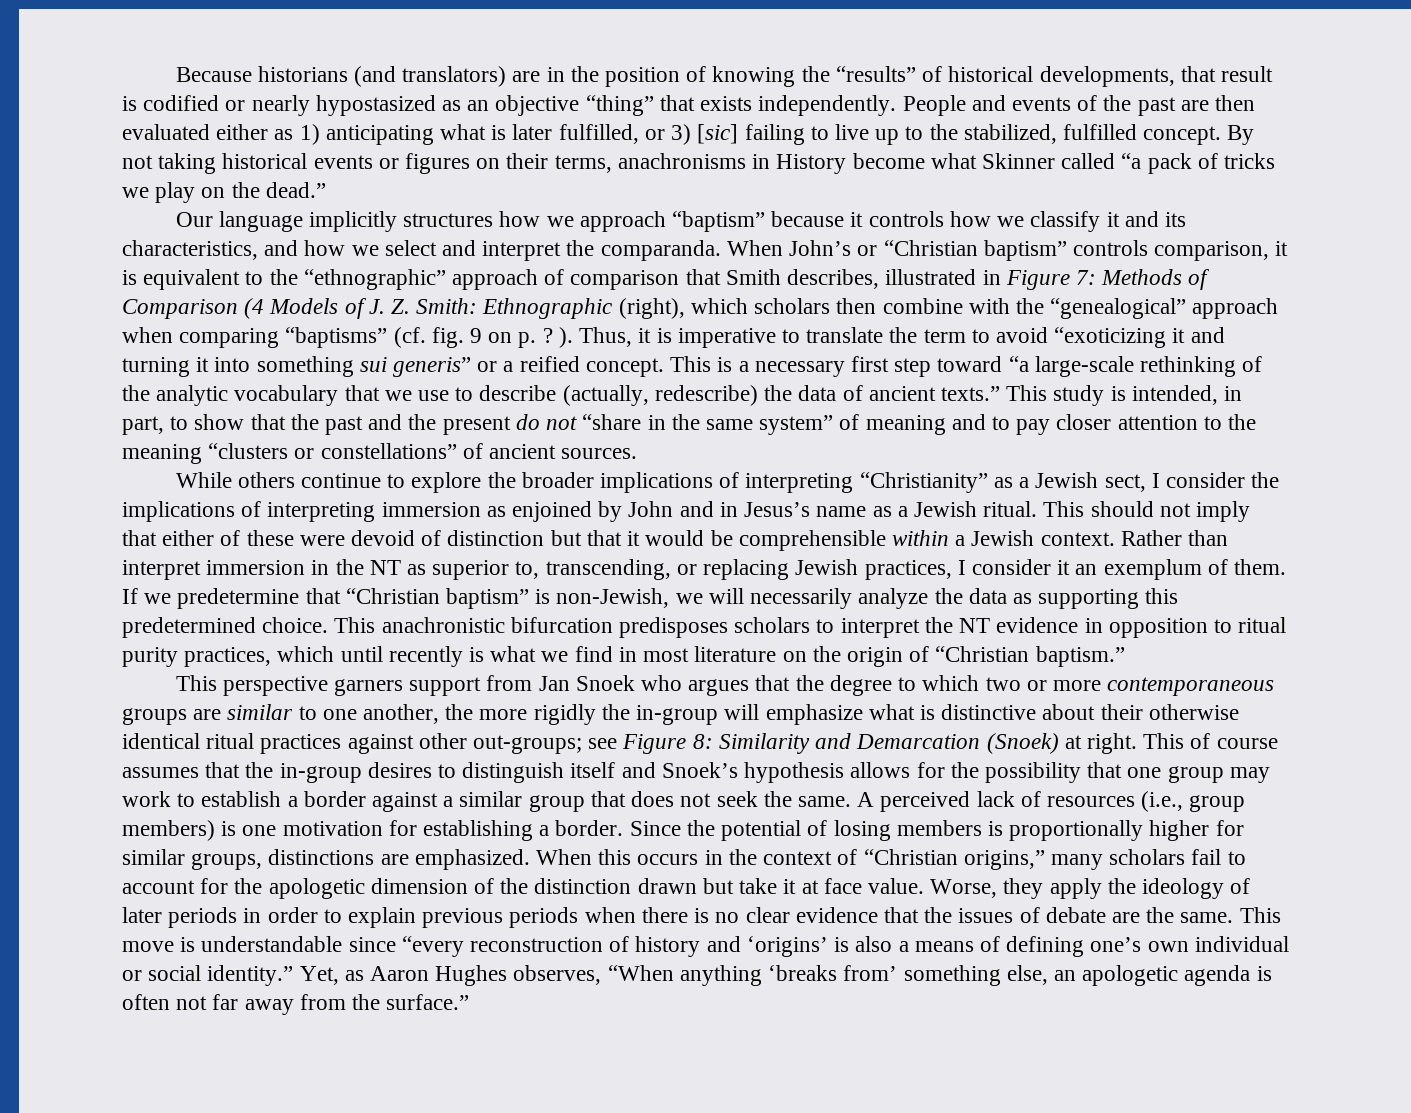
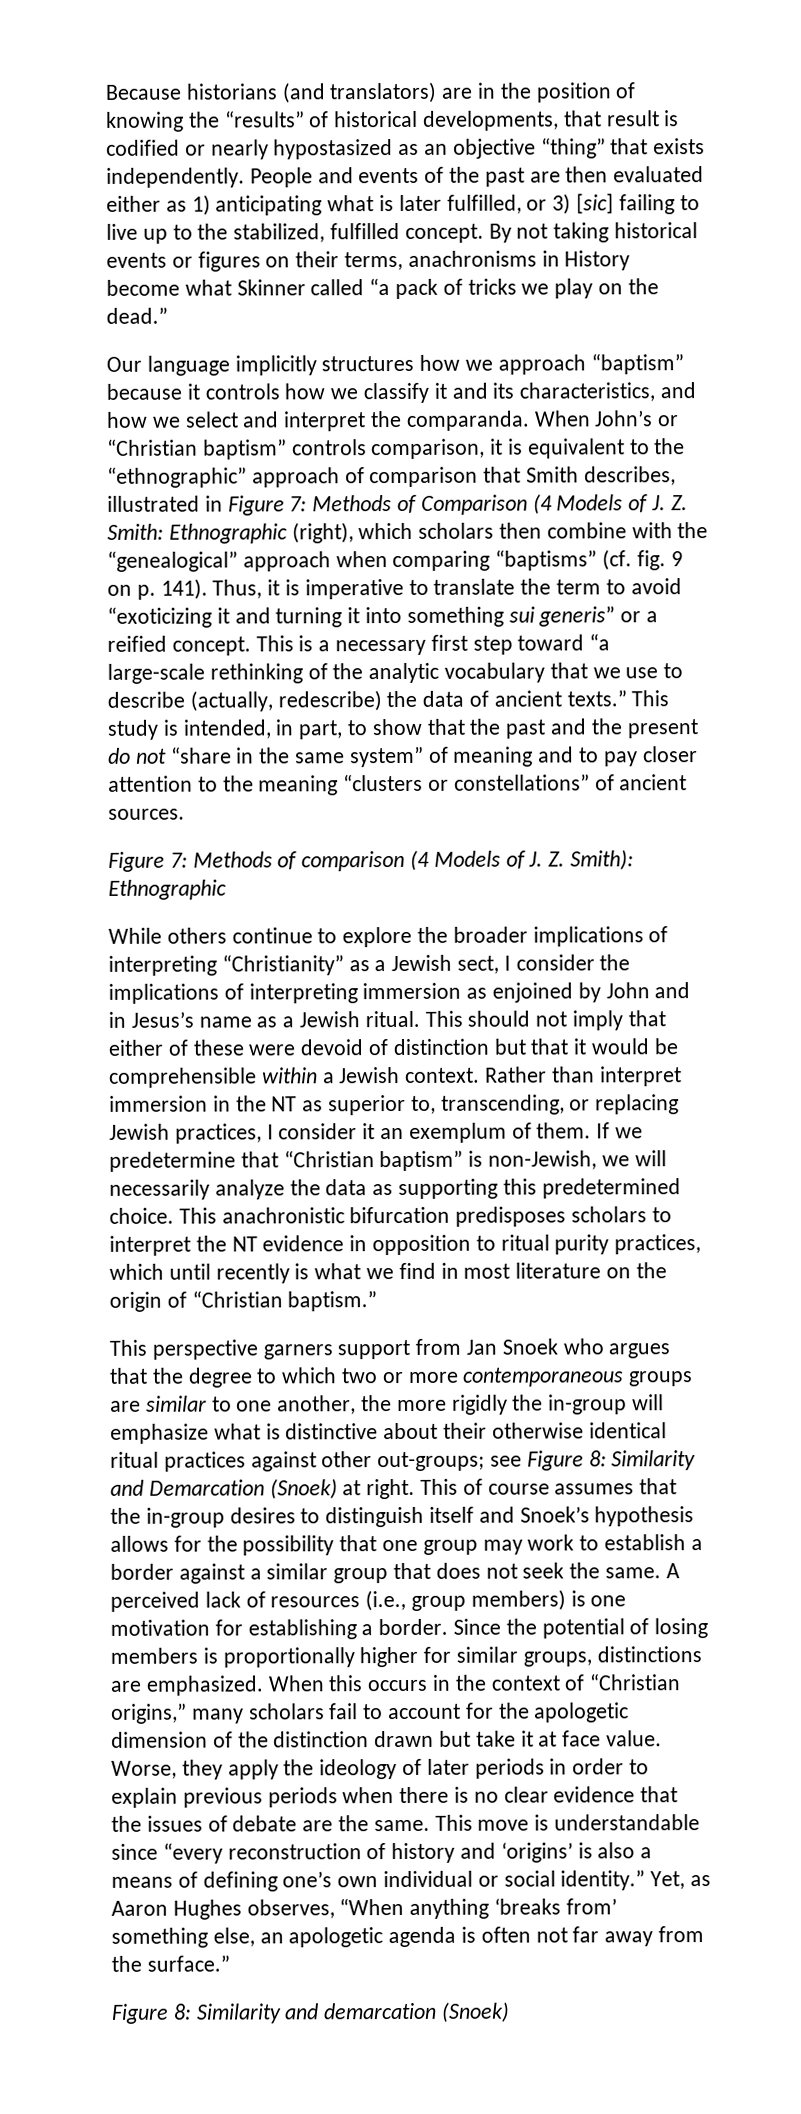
[542,327,573,348] ? ). -> [160,578,208,600] 141).
(638, 453) none -> [108,849,635,872] [108,879,227,900] // Figure 7: Methods of comparison (4 Models of J. Z. Smith): Ethnographic
(470, 1002) none -> [111,2001,511,2024] // Figure 8: Similarity and demarcation (Snoek)

